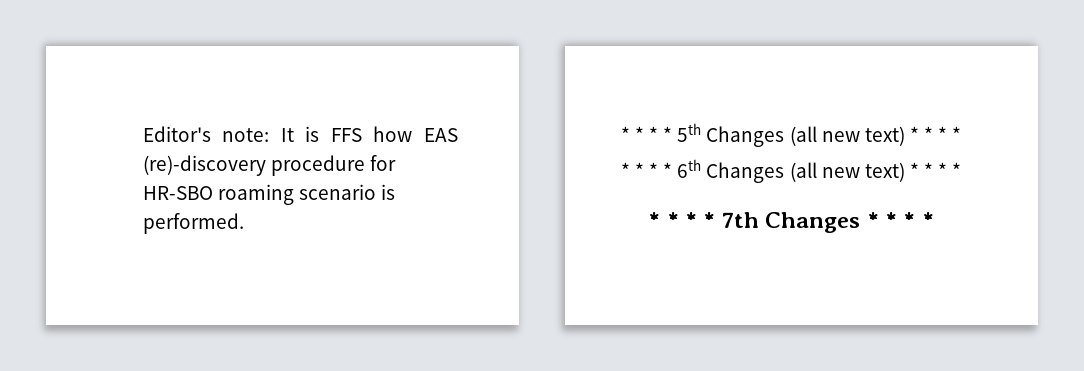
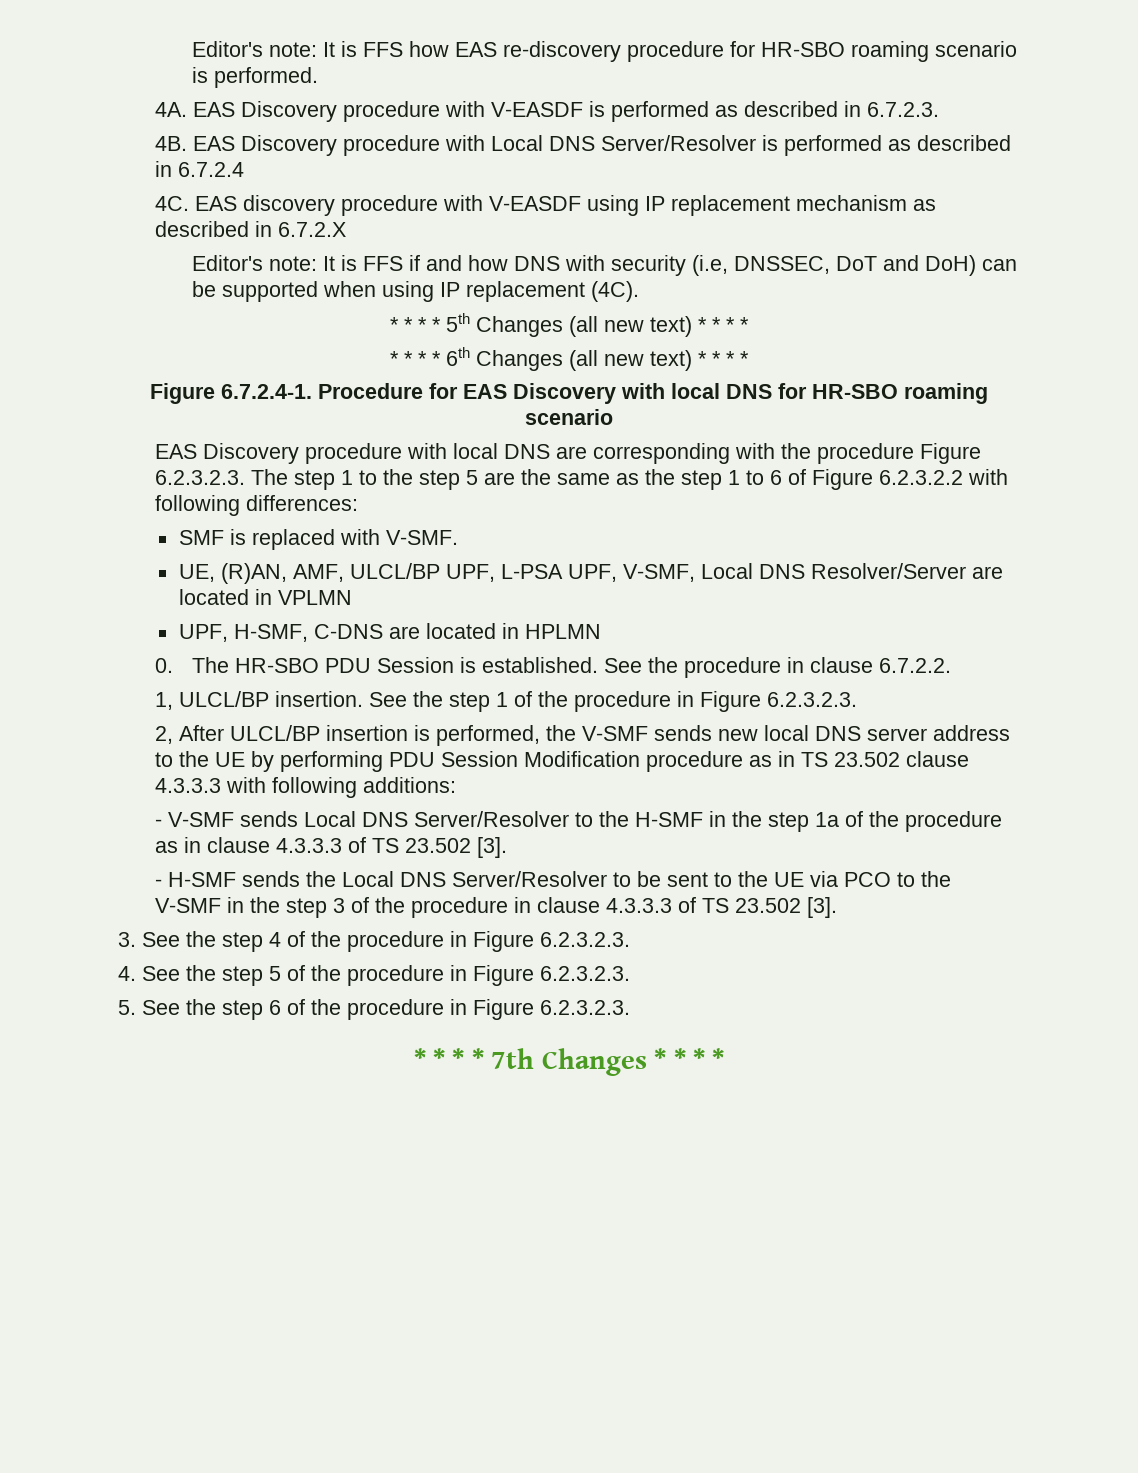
[142,155,266,176] (re)-discovery -> [502,41,621,62] re-discovery
(244, 223) none -> [154,101,939,122] [154,135,1011,156] [154,161,244,177] [154,195,936,216] [154,221,346,237] [191,255,1017,276] [191,281,639,302] // 4A. EAS Discovery procedure with V-EASDF is performed as described in 6.7.2.3. // 4B. EAS Discovery procedure with Local DNS Server/Resolver is performed as described in 6.7.2.4 // 4C. EAS discovery procedure with V-EASDF using IP replacement mechanism as described in 6.7.2.X // Editor's note: It is FFS if and how DNS with security (i.e, DNSSEC, DoT and DoH) can be supported when using IP replacement (4C).
(962, 170) none -> [150,383,988,404] [525,409,613,425] [154,443,981,464] [154,469,1008,490] [154,495,358,516] [178,529,458,550] [178,563,1003,584] [178,589,352,605] [178,623,601,642] [154,657,951,678] [154,691,857,712] [154,725,1010,746] [154,751,969,772] [154,777,456,798] [154,811,1002,832] [154,837,507,858] [154,871,951,887] [154,897,837,918] [118,931,630,952] [118,965,630,986] [118,999,630,1020] // Figure 6.7.2.4-1. Procedure for EAS Discovery with local DNS for HR-SBO roaming scenario // EAS Discovery procedure with local DNS are corresponding with the procedure Figure 6.2.3.2.3. The step 1 to the step 5 are the same as the step 1 to 6 of Figure 6.2.3.2.2 with following differences: // SMF is replaced with V-SMF. // UE, (R)AN, AMF, ULCL/BP UPF, L-PSA UPF, V-SMF, Local DNS Resolver/Server are located in VPLMN // UPF, H-SMF, C-DNS are located in HPLMN // 0. The HR-SBO PDU Session is established. See the procedure in clause 6.7.2.2. // 1, ULCL/BP insertion. See the step 1 of the procedure in Figure 6.2.3.2.3. // 2, After ULCL/BP insertion is performed, the V-SMF sends new local DNS server address to the UE by performing PDU Session Modification procedure as in TS 23.502 clause 4.3.3.3 with following additions: // - V-SMF sends Local DNS Server/Resolver to the H-SMF in the step 1a of the procedure as in clause 4.3.3.3 of TS 23.502 [3]. // - H-SMF sends the Local DNS Server/Resolver to be sent to the UE via PCO to the V-SMF in the step 3 of the procedure in clause 4.3.3.3 of TS 23.502 [3]. // 3. See the step 4 of the procedure in Figure 6.2.3.2.3. // 4. See the step 5 of the procedure in Figure 6.2.3.2.3. // 5. See the step 6 of the procedure in Figure 6.2.3.2.3.

